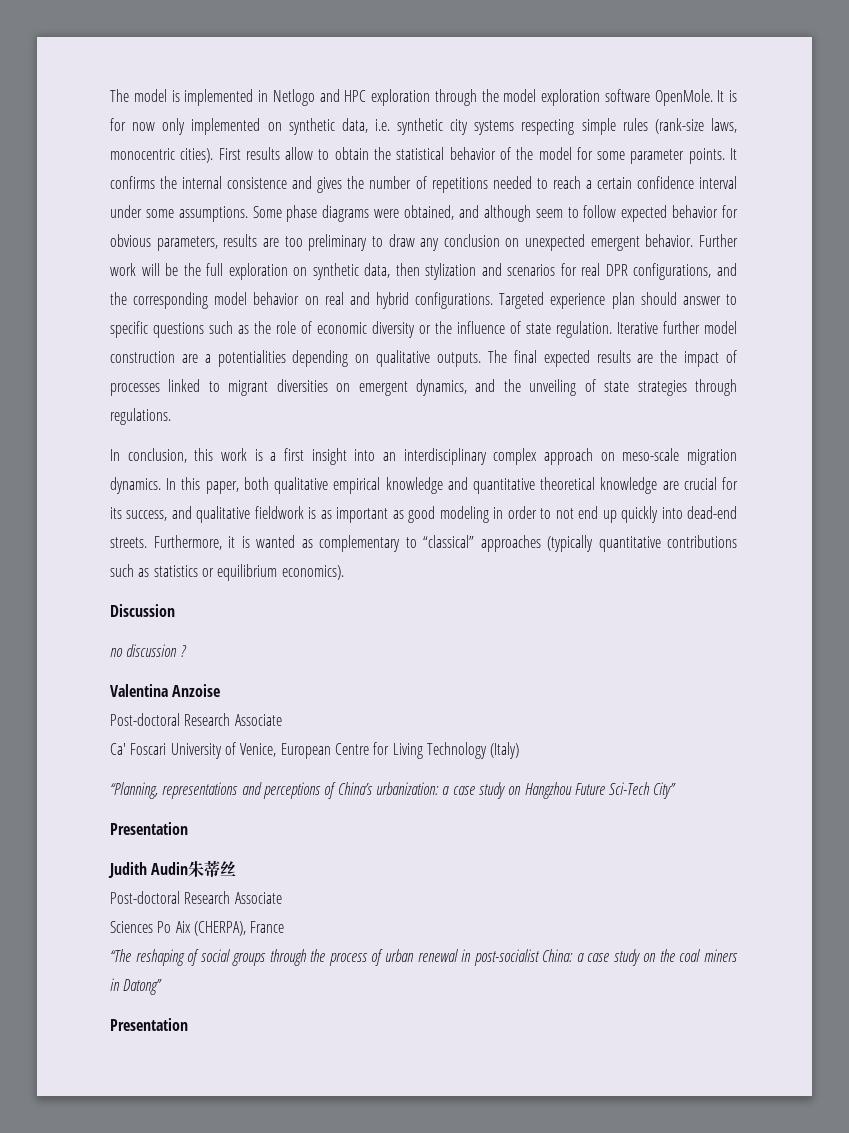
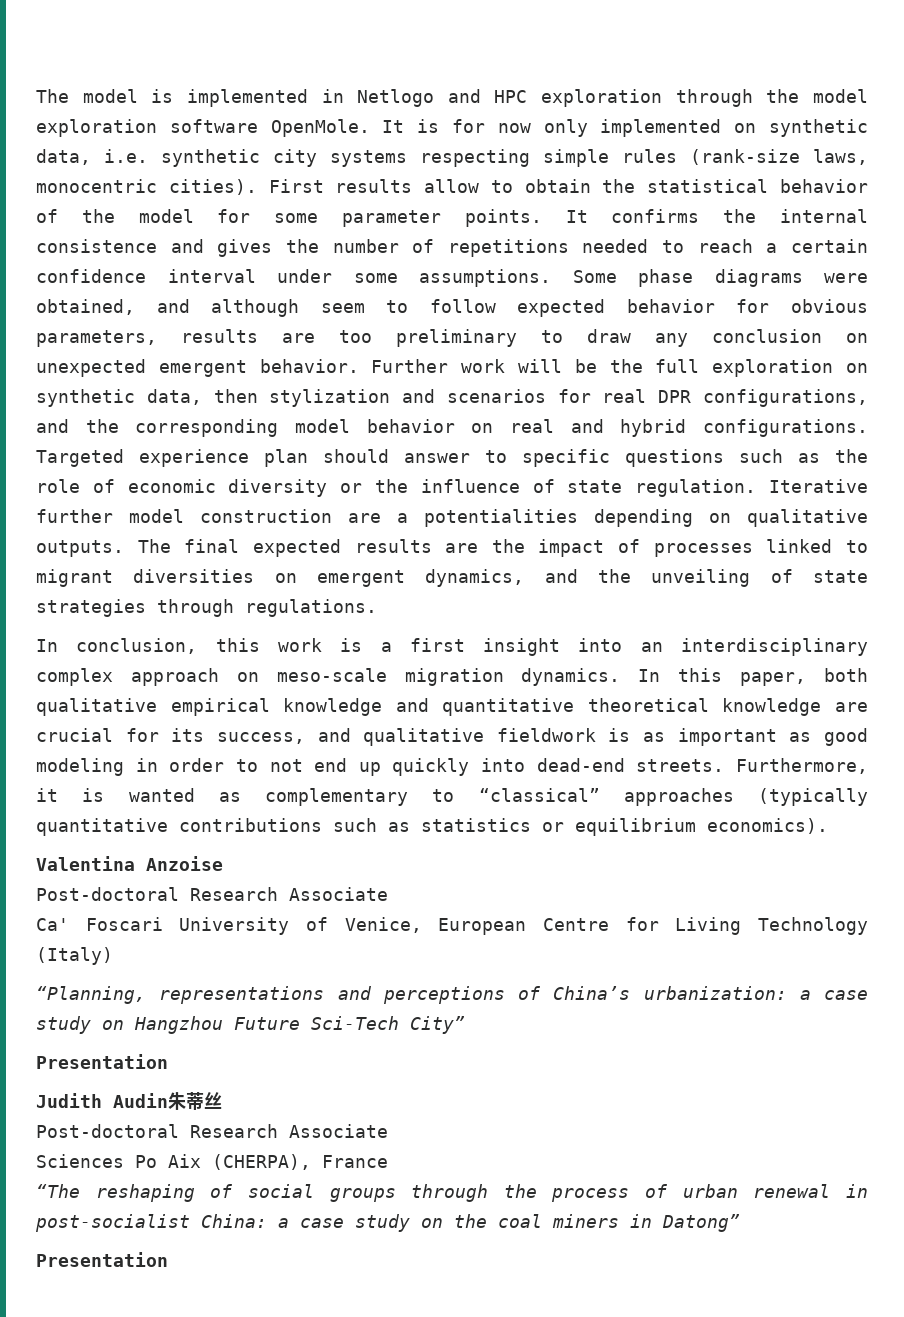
[110,604,175,617] [110,644,187,657] // Discussion // no discussion ? -> (828, 826) none

